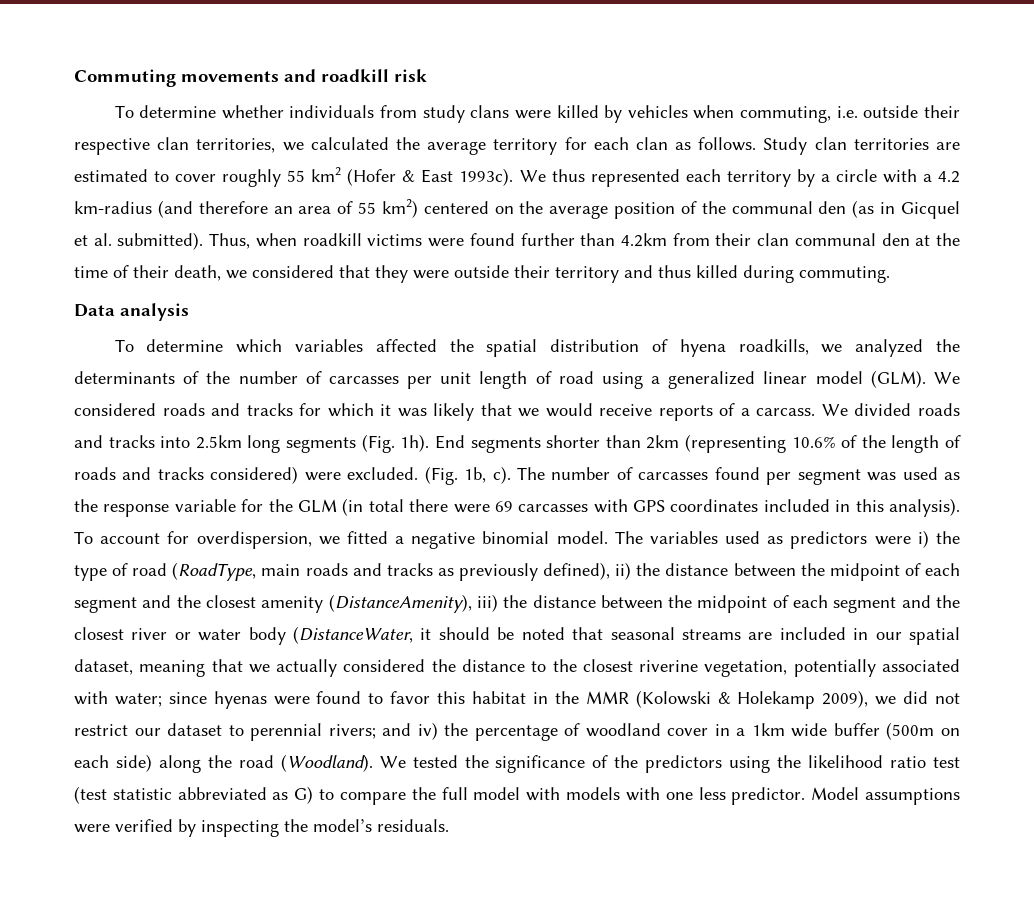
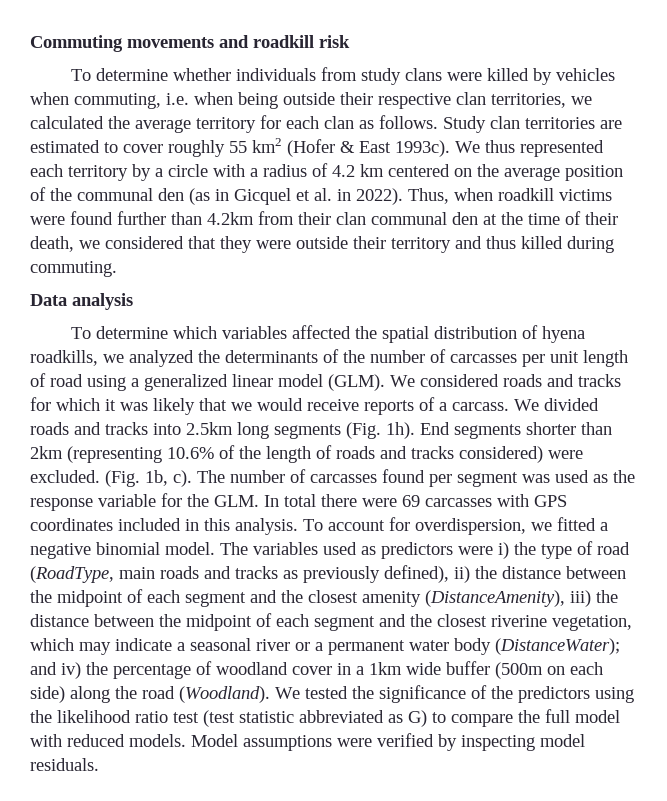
(858, 112) none -> [194,92,278,109] when being
[937,171,960,183] [74,199,418,218] 4.2 km-radius (and therefore an area of 55 km2) -> [263,163,384,177] radius of 4.2 km
[117,232,204,250] submitted). -> [337,188,403,205] in 2022).
[297,498,364,516] GLM (in -> [214,495,279,507] GLM. In
[889,498,961,517] analysis). -> [235,518,298,535] analysis.
[131,626,960,645] [74,659,961,677] [74,690,961,709] [74,723,376,741] river or water body (DistanceWater, it should be noted that seasonal streams are included in our spatial dataset, meaning that we actually considered the distance to the closest riverine vegetation, potentially associated with water; since hyenas were found to favor this habitat in the MMR (Kolowski & Holekamp 2009), we did not restrict our dataset to perennial rivers; -> [491,615,632,631] [30,638,620,655] riverine vegetation, which may indicate a seasonal river or a permanent water body (DistanceWater);
[566,787,806,805] models with one less predictor. -> [67,734,186,747] reduced models.
[284,819,372,832] the model’s -> [540,734,585,747] model

